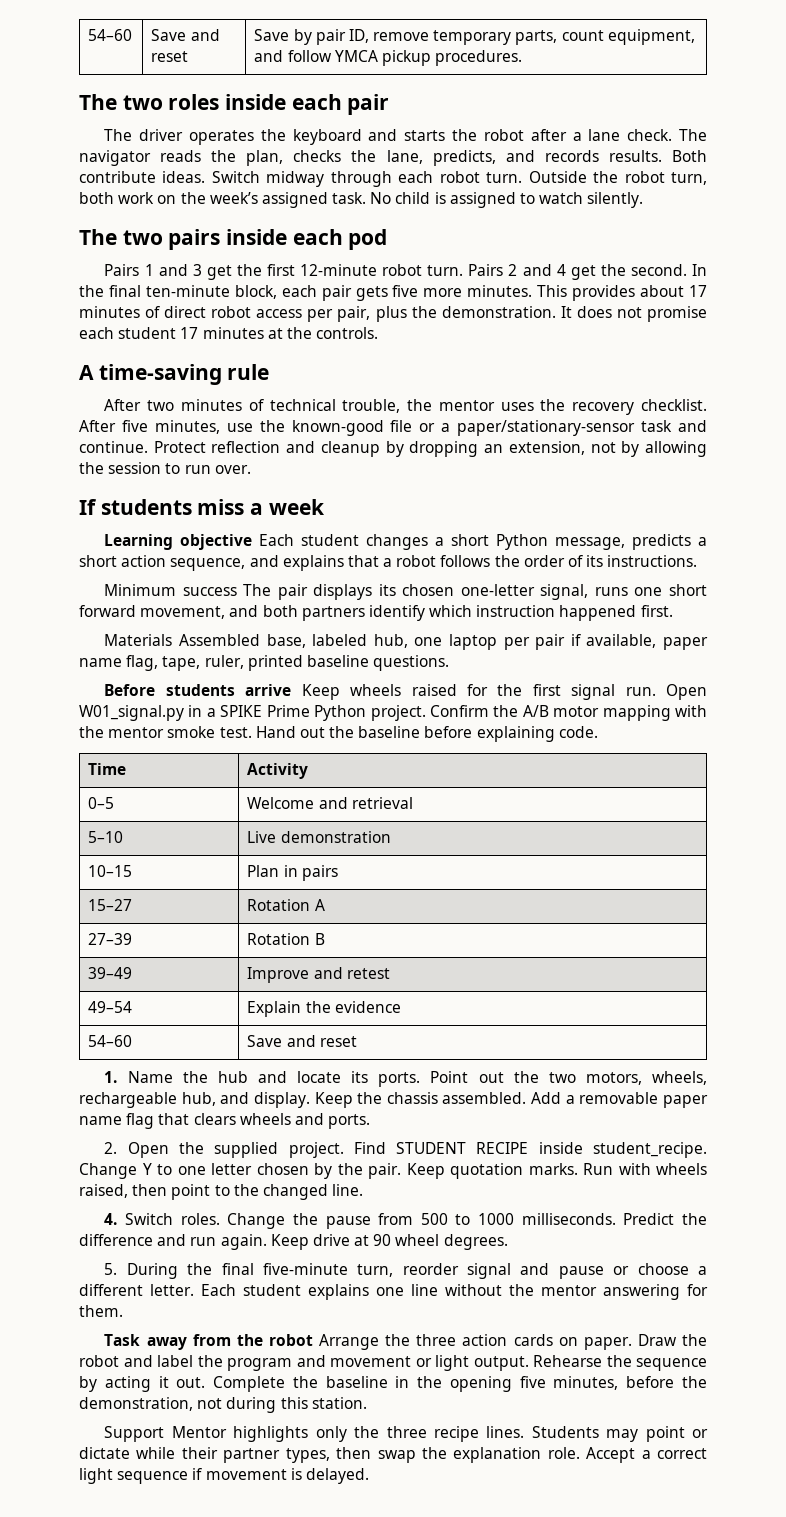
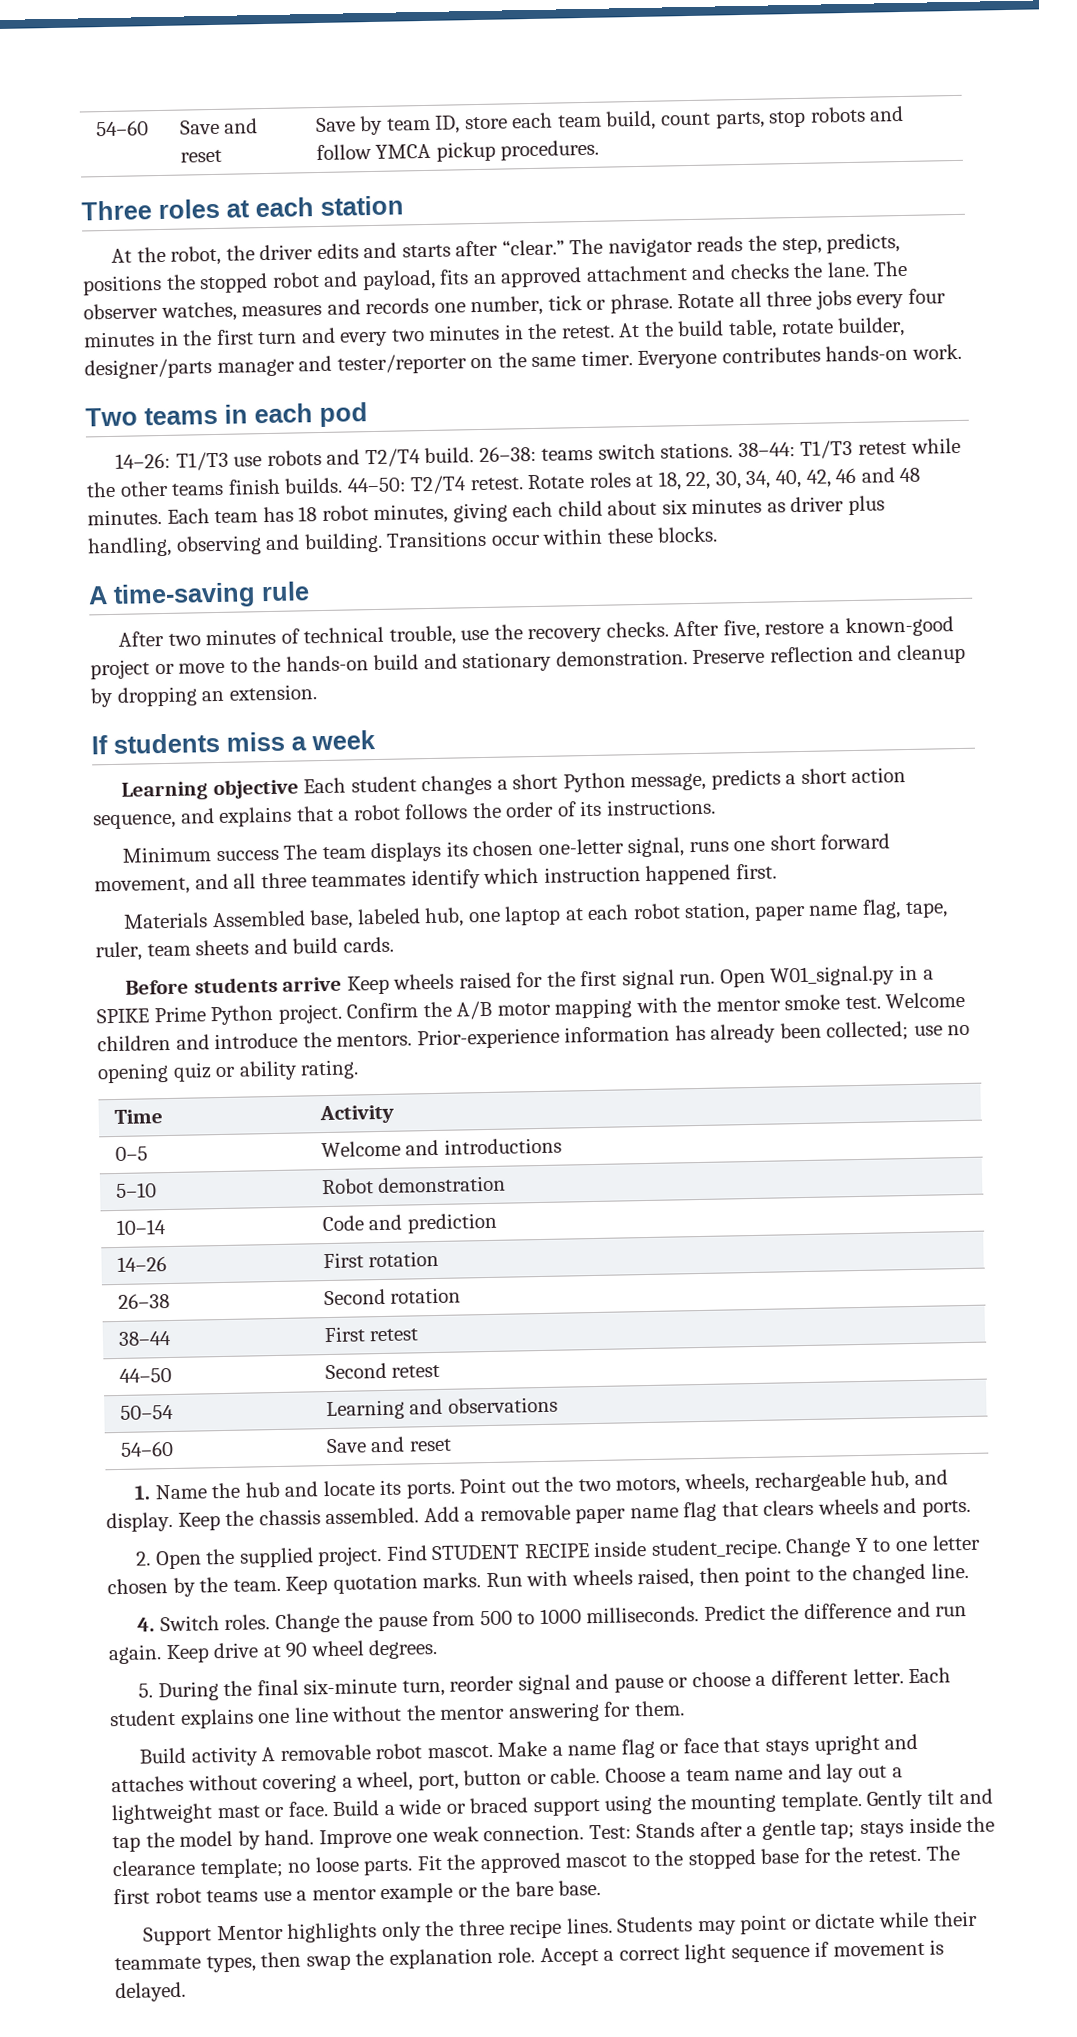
[315,29,695,45] pair ID, remove temporary parts, count equipment, -> [386,106,866,134] team ID, store each team build, count parts, stop robots
[79,94,390,115] [104,129,707,145] [79,150,707,166] [79,171,707,187] [79,192,644,208] [79,229,388,250] [104,264,707,280] [79,285,707,301] [79,306,708,322] [79,327,379,339] The two roles inside each pair // The driver operates the keyboard and starts the robot after a lane check. The navigator reads the plan, checks the lane, predicts, and records results. Both contribute ideas. Switch midway through each robot turn. Outside the robot turn, both work on the week’s assigned task. No child is assigned to watch silently. // The two pairs inside each pod // Pairs 1 and 3 get the first 12-minute robot turn. Pairs 2 and 4 get the second. In the final ten-minute block, each pair gets five more minutes. This provides about 17 minutes of direct robot access per pair, plus the demonstration. It does not promise each student 17 minutes at the controls. -> [81,195,404,221] [111,233,901,266] [82,260,909,296] [83,288,947,322] [83,316,906,348] [84,343,962,380] [85,402,368,428] [115,437,961,471] [86,467,921,498] [87,495,886,526] [87,526,719,558] Three roles at each station // At the robot, the driver edits and starts after “clear.” The navigator reads the step, predicts, positions the stopped robot and payload, fits an approved attachment and checks the lane. The observer watches, measures and records one number, tick or phrase. Rotate all three jobs every four minutes in the first turn and every two minutes in the retest. At the build table, rotate builder, designer/parts manager and tester/reporter on the same timer. Everyone contributes hands-on work. // Two teams in each pod // 14–26: T1/T3 use robots and T2/T4 build. 26–38: teams switch stations. 38–44: T1/T3 retest while the other teams finish builds. 44–50: T2/T4 retest. Rotate roles at 18, 22, 30, 34, 40, 42, 46 and 48 minutes. Each team has 18 robot minutes, giving each child about six minutes as driver plus handling, observing and building. Transitions occur within these blocks.
[407,399,707,415] [79,420,707,436] [79,441,206,453] the mentor uses the recovery checklist. After five minutes, use the known-good file or a paper/stationary-sensor task and continue. Protect -> [460,616,954,644] [90,648,766,680] use the recovery checks. After five, restore a known-good project or move to the hands-on build and stationary demonstration. Preserve
[508,441,708,457] [79,462,251,474] extension, not by allowing the session to run over. -> [228,684,317,701] extension.
[277,584,308,600] pair -> [321,846,366,860] team
[262,605,365,621] both partners -> [233,872,407,889] all three teammates
[503,634,657,650] per pair if available, -> [564,901,751,923] at each robot station,
[247,655,450,671] printed baseline questions. -> [146,936,394,957] team sheets and build cards.
[255,726,598,742] Hand out the baseline before explaining code. -> [885,991,966,1009] [97,1021,971,1052] [97,1059,360,1084] Welcome children and introduce the mentors. Prior-experience information has already been collected; use no opening quiz or ability rating.
[351,797,413,809] retrieval -> [443,1137,562,1155] introductions
[247,831,277,843] Live -> [320,1178,374,1195] Robot
[88,865,133,877] [247,865,338,881] [88,899,133,911] [247,899,325,911] [88,933,133,945] [247,933,325,945] [88,967,133,979] [247,967,390,983] [88,1001,133,1013] [247,1001,401,1017] 10–15 | Plan in pairs // 15–27 | Rotation A // 27–39 | Rotation B // 39–49 | Improve and retest // 49–54 | Explain the evidence -> [115,1219,166,1236] [321,1212,498,1234] [116,1256,167,1272] [322,1250,440,1269] [117,1293,170,1309] [323,1287,462,1306] [117,1330,172,1346] [323,1326,420,1343] [118,1367,172,1383] [324,1362,441,1380] [119,1404,174,1420] [325,1396,558,1421] 10–14 | Code and prediction // 14–26 | First rotation // 26–38 | Second rotation // 38–44 | First retest // 44–50 | Second retest // 50–54 | Learning and observations
[368,1163,401,1179] pair. -> [232,1578,281,1592] team.
[262,1263,348,1275] five-minute -> [303,1677,398,1695] six-minute
[104,1334,707,1350] [79,1355,707,1371] [79,1376,707,1392] [79,1397,367,1413] Task away from the robot Arrange the three action cards on paper. Draw the robot and label the program and movement or light output. Rehearse the sequence by acting it out. Complete the baseline in the opening five minutes, before the demonstration, not during this station. -> [139,1733,919,1767] [111,1763,903,1794] [111,1788,993,1825] [112,1816,996,1853] [112,1845,960,1879] [113,1879,602,1905] Build activity A removable robot mascot. Make a name flag or face that stays upright and attaches without covering a wheel, port, button or cable. Choose a team name and lay out a lightweight mast or face. Build a wide or braced support using the mounting template. Gently tilt and tap the model by hand. Improve one weak connection. Test: Stands after a gentle tap; stays inside the clearance template; no loose parts. Fit the approved mascot to the stopped base for the retest. The first robot teams use a mentor example or the bare base.
[223,1448,281,1463] partner -> [114,1956,201,1971] teammate

